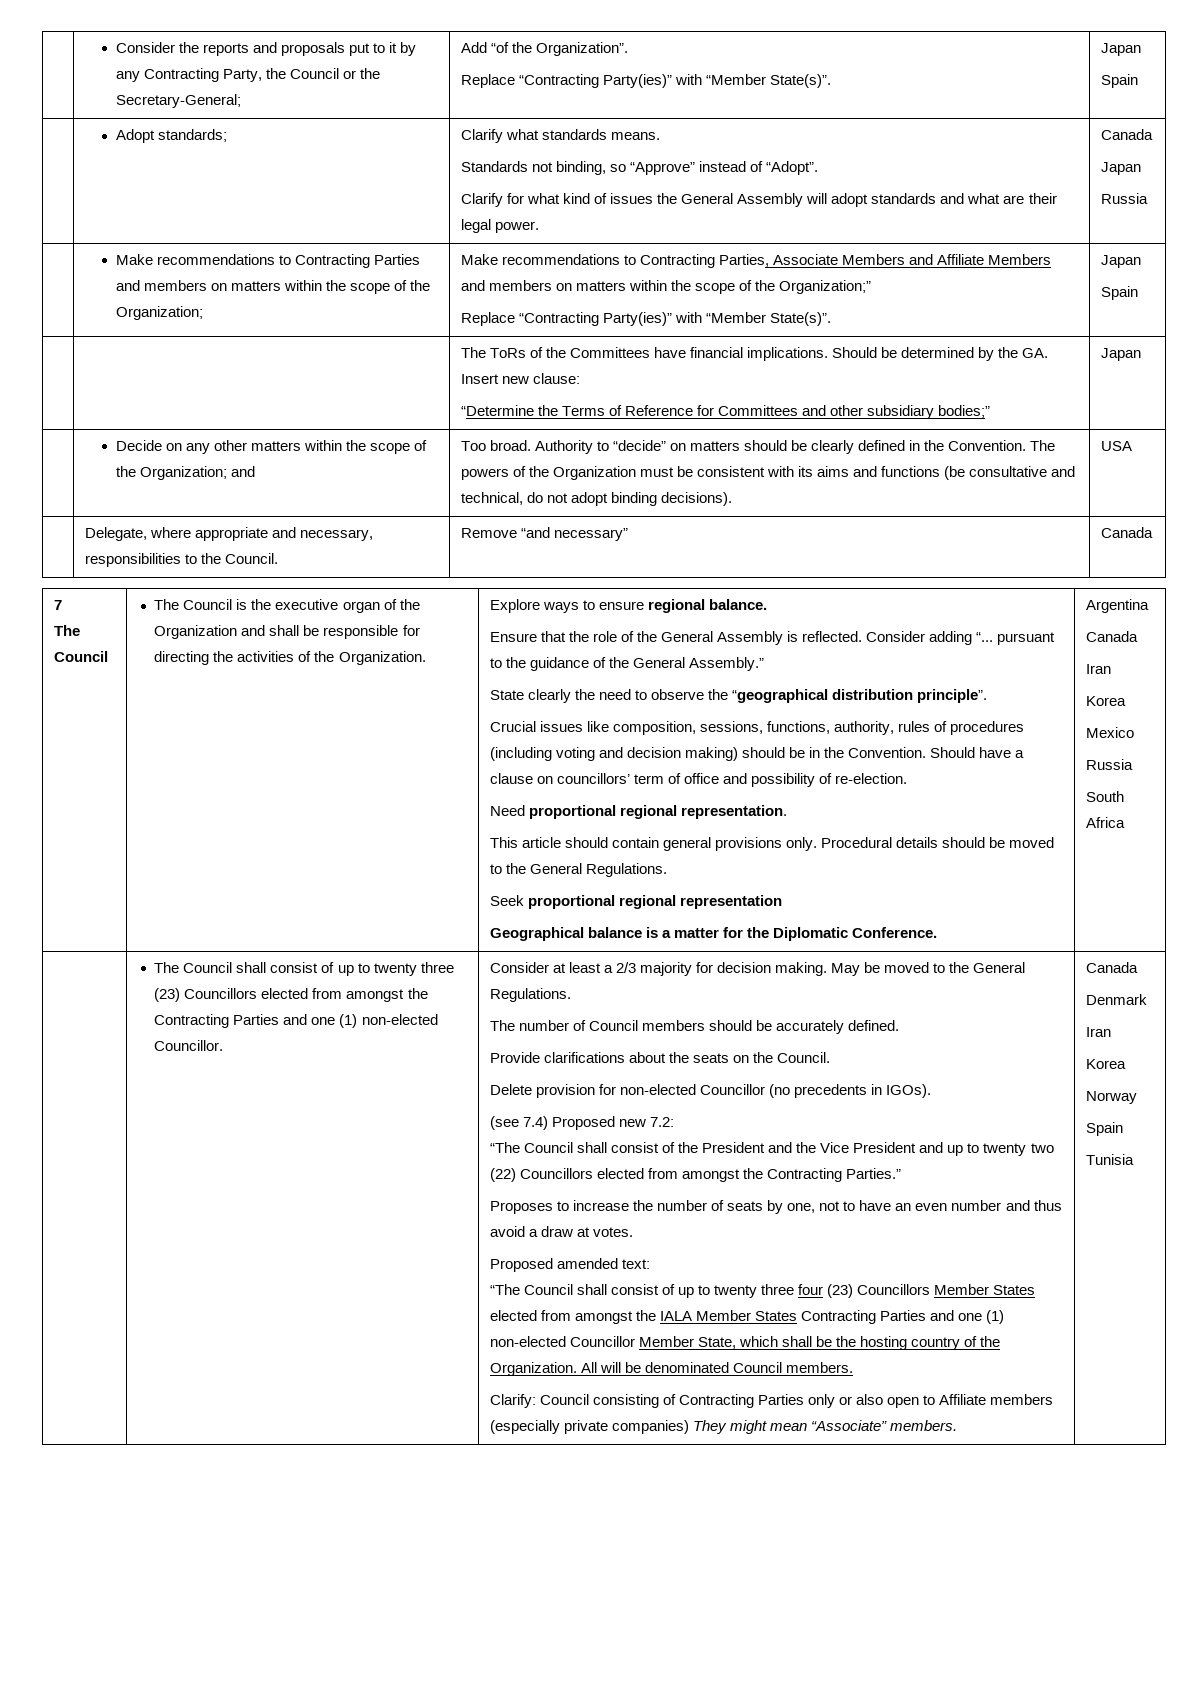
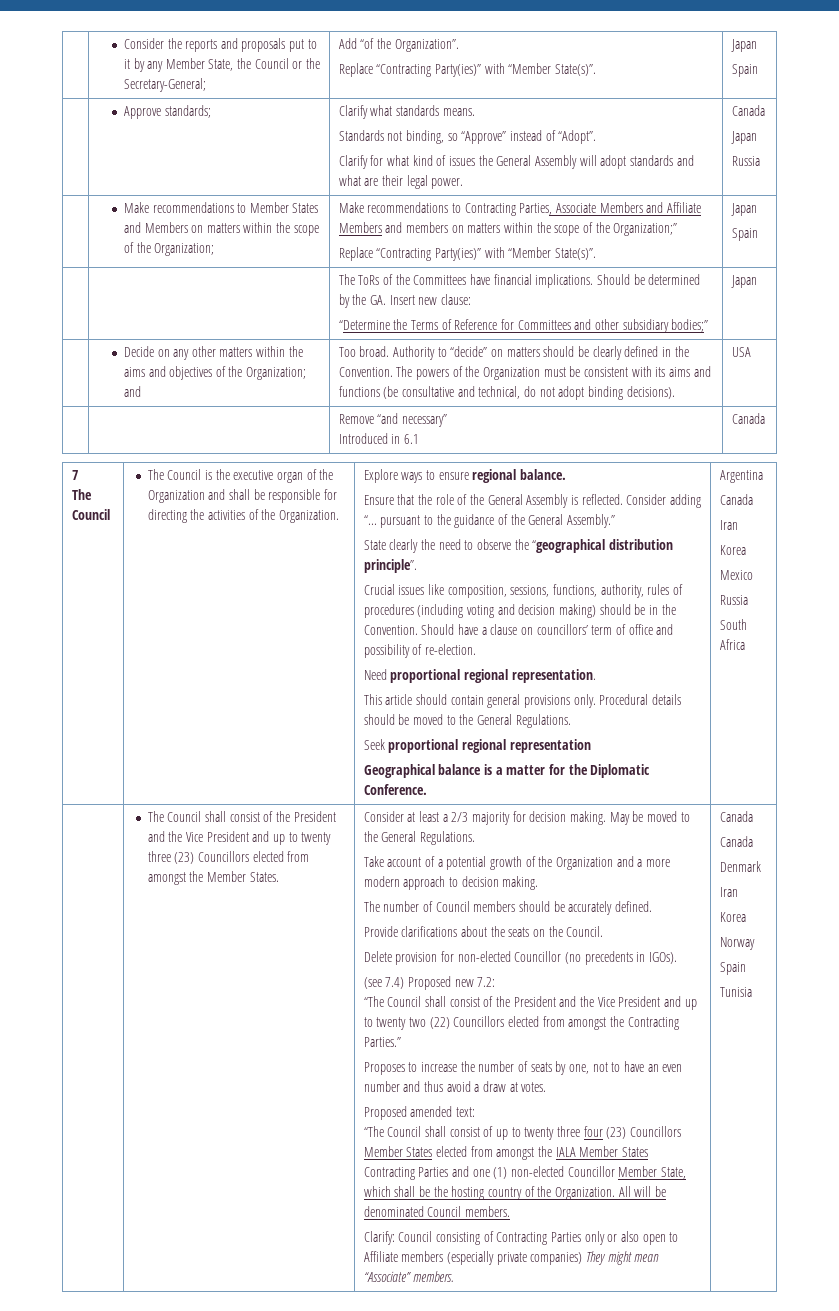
[143,68,262,82] Contracting Party, -> [165,58,234,71] Member State,
[115,129,155,143] Adopt -> [123,106,161,119] Approve
[295,254,421,268] [115,280,207,291] Contracting Parties and members -> [249,202,319,213] [123,222,188,233] Member States and Members
[370,443,411,454] scope -> [123,366,213,380] aims and objectives
[84,527,373,541] [84,553,278,567] Delegate, where appropriate and necessary, responsibilities to the Council. -> (751, 352) none
(628, 534) none -> [338,433,420,444] // Introduced in 6.1
(335, 967) none -> [275,811,336,822] [147,831,270,842] the President and the Vice President and
[154,1014,438,1028] [154,1040,224,1051] Contracting Parties and one (1) non-elected Councillor. -> [206,871,279,882] Member States.
(571, 995) none -> [363,856,670,870] [363,876,539,890] // Take account of a potential growth of the Organization and a more modern approach to decision making.
(1138, 967) none -> [719,836,753,847] // Canada

